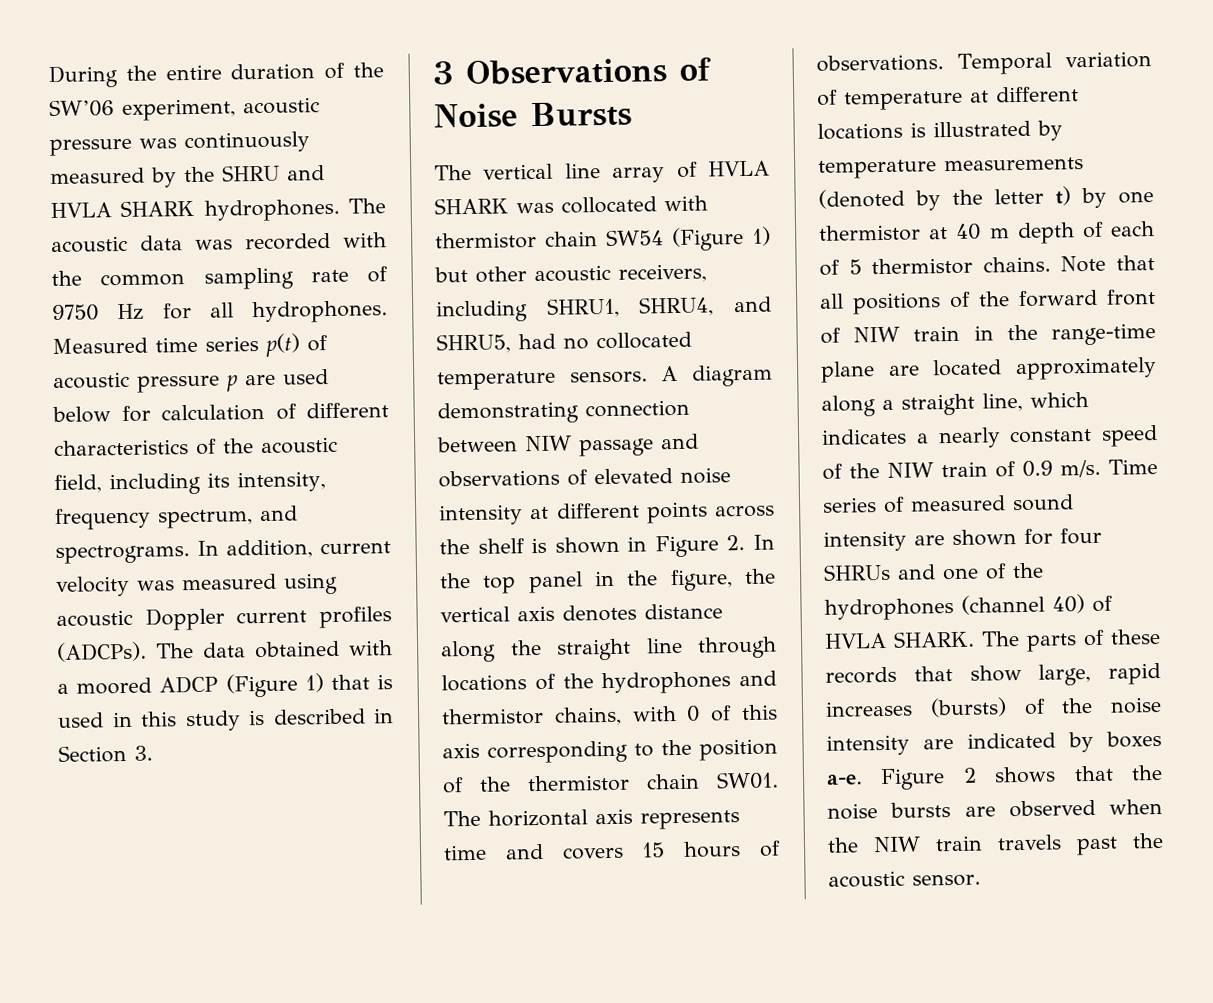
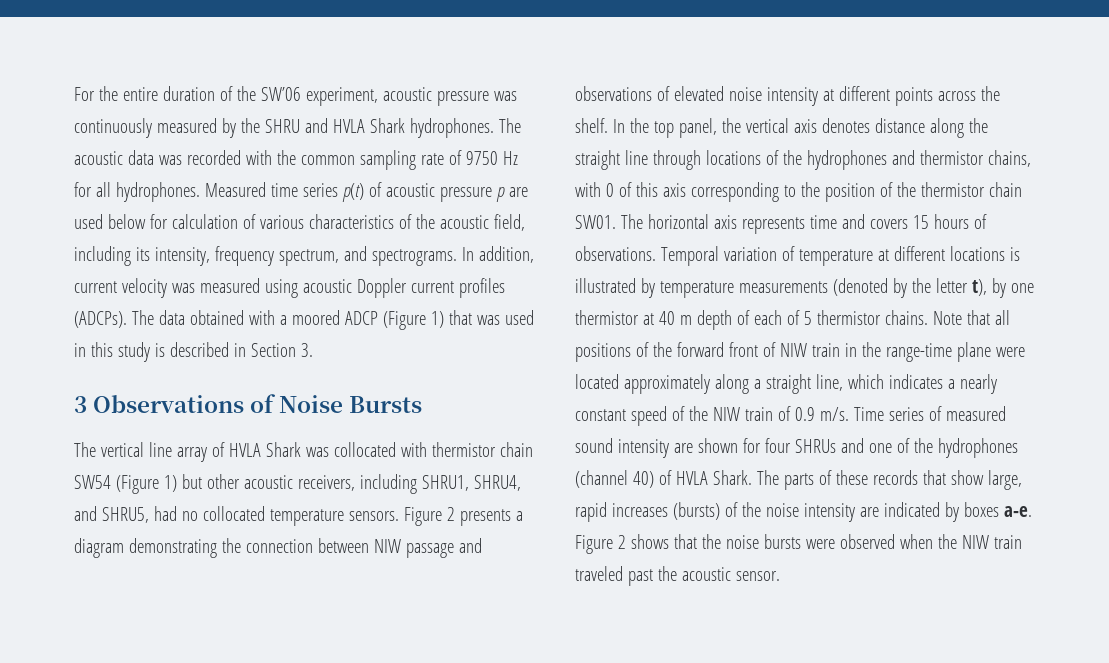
[48,65,118,89] During -> [74,87,95,101] For
[120,199,196,218] SHARK -> [369,118,405,133] Shark
[306,402,389,419] different -> [259,215,304,229] various
[377,674,393,690] is -> [476,315,500,325] was
[434,197,509,215] SHARK -> [265,442,301,457] Shark
[661,365,679,382] A -> [403,507,523,526] Figure 2 presents a
(579, 413) none -> [221,538,241,553] the
[477,534,775,558] [440,569,733,594] shelf is shown in Figure 2. In the top panel in the figure, -> [575,118,717,138] shelf. In the top panel,
[1055,186,1071,206] t) -> [971,279,987,296] t),
[888,365,920,376] are -> [995,347,1025,357] were
[893,630,975,648] SHARK. -> [712,470,752,485] Shark.
[964,806,996,817] are -> [805,539,835,549] were
[997,834,1062,851] travels -> [575,566,623,581] traveled

